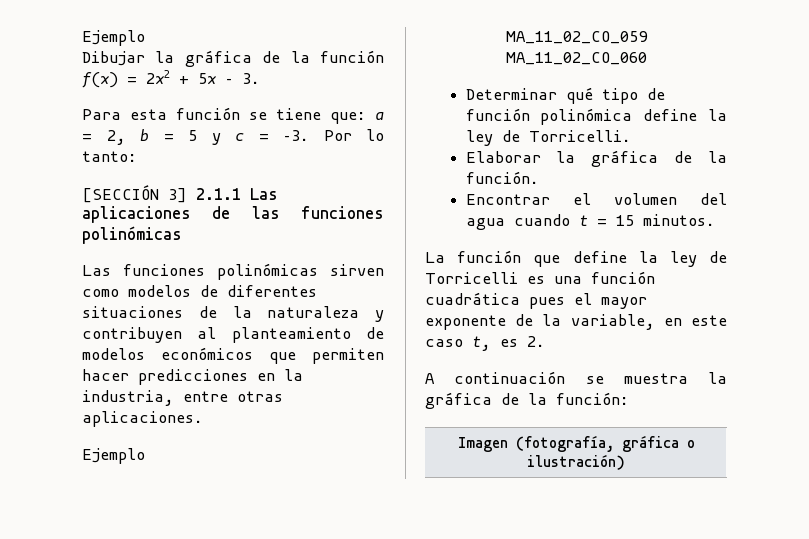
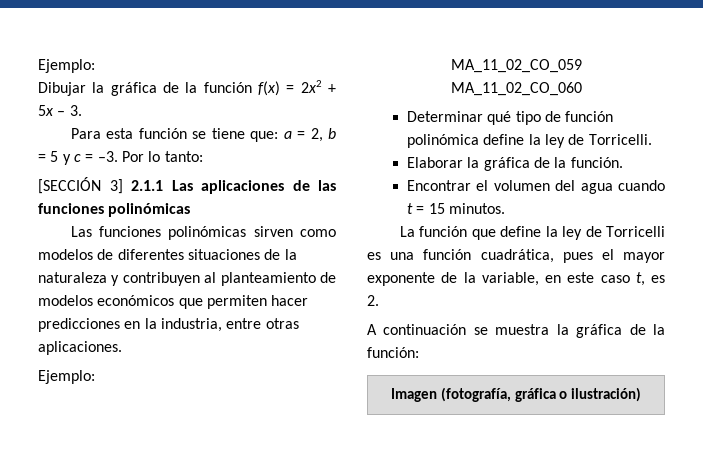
[82,30,145,46] Ejemplo -> [38,59,95,73] Ejemplo:
[82,448,145,464] Ejemplo -> [38,370,95,384] Ejemplo:
[425,292,520,305] cuadrática -> [480,249,554,263] cuadrática,

